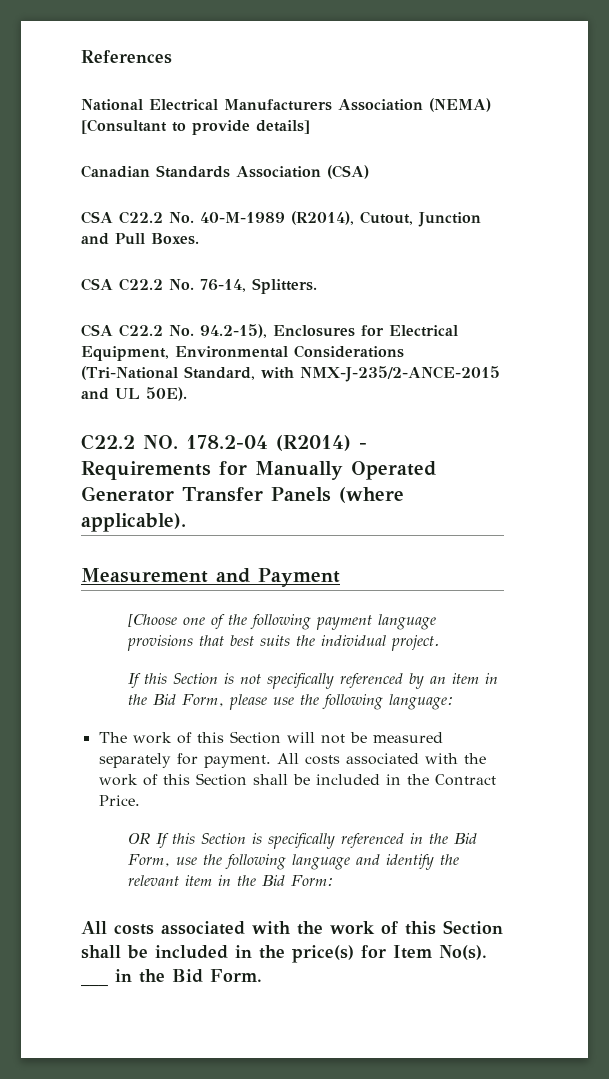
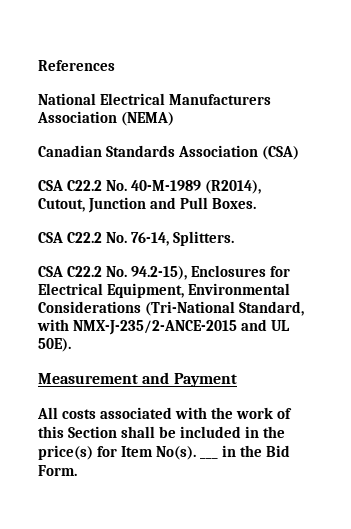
[81,119,310,135] [Consultant to provide details] -> (174, 119) none
[81,434,367,451] [81,461,436,480] [81,486,404,503] [81,513,186,532] [81,568,340,587] [127,613,436,630] [126,635,439,651] [127,673,498,689] [127,694,454,710] [98,731,443,744] [98,753,486,768] [98,773,496,786] [98,795,140,806] [127,833,477,849] [127,854,459,870] [127,875,334,886] C22.2 NO. 178.2-04 (R2014) - Requirements for Manually Operated Generator Transfer Panels (where applicable). // Measurement and Payment // [Choose one of the following payment language provisions that best suits the individual project. // If this Section is not specifically referenced by an item in the Bid Form, please use the following language: // The work of this Section will not be measured separately for payment. All costs associated with the work of this Section shall be included in the Contract Price. // OR If this Section is specifically referenced in the Bid Form, use the following language and identify the relevant item in the Bid Form: -> [38,372,237,387] Measurement and Payment

